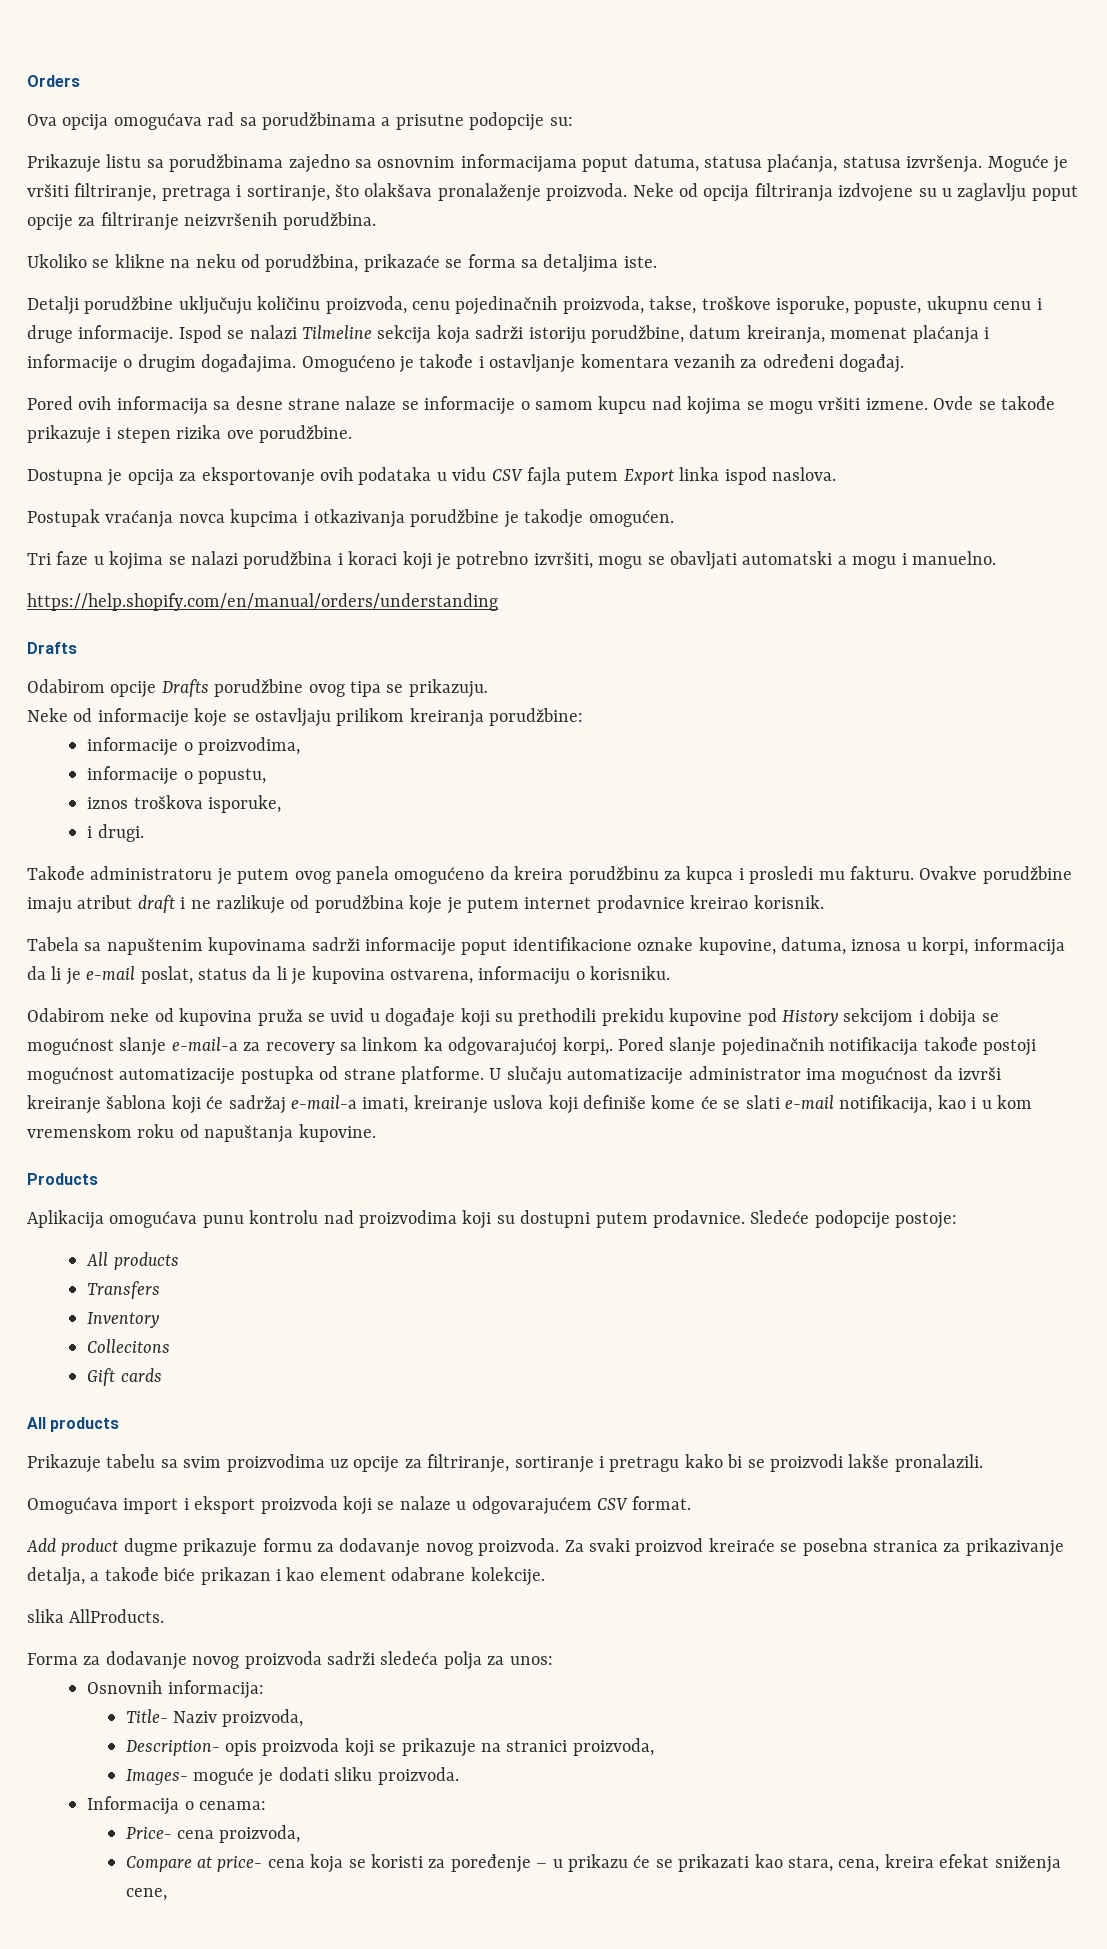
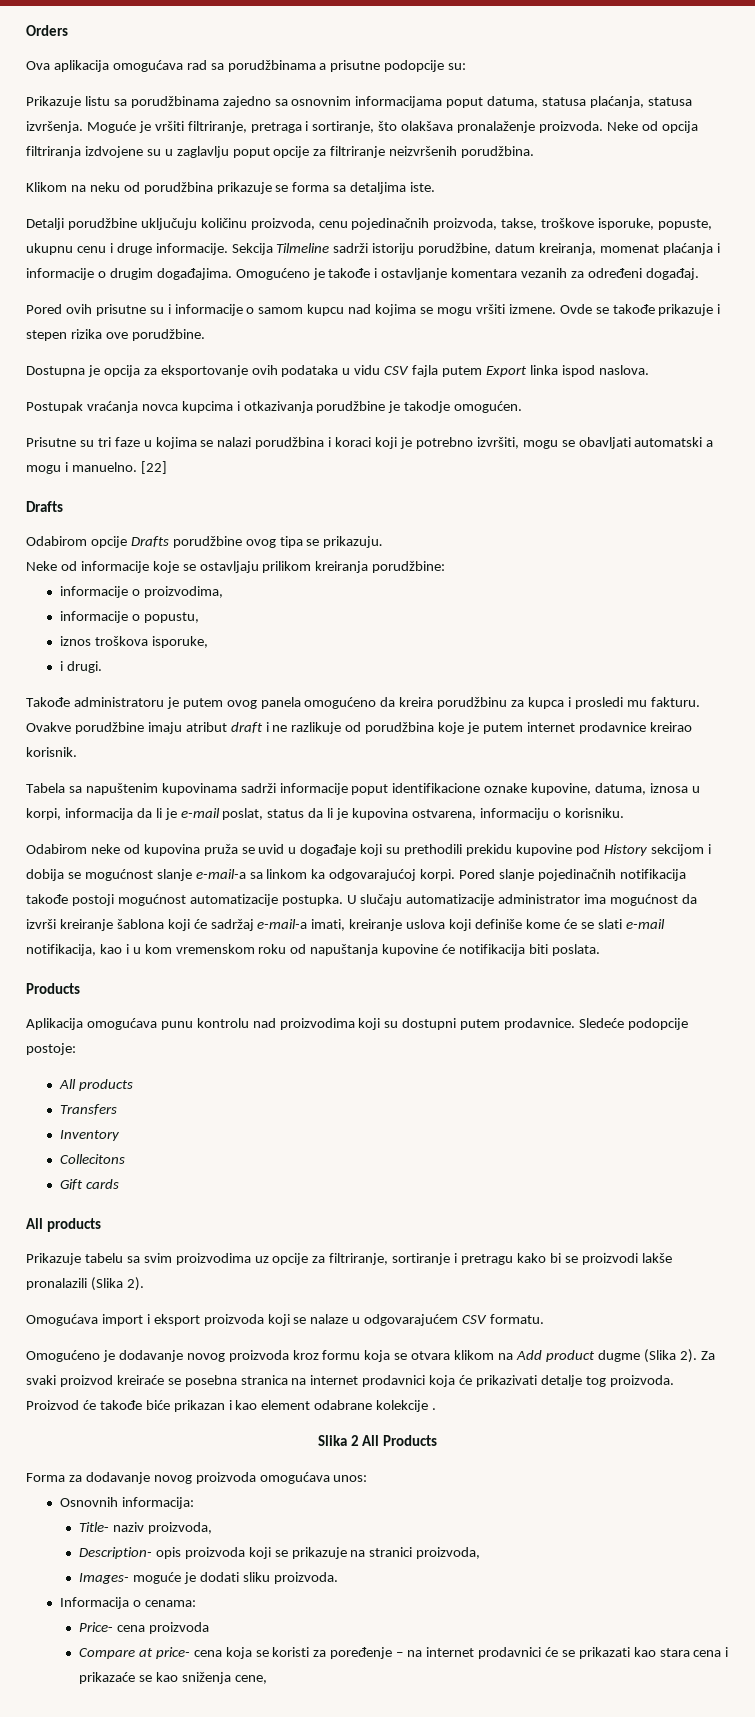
[62,114,109,131] opcija -> [53,60,109,72] aplikacija
[27,254,165,268] Ukoliko se klikne -> [26,182,67,192] Klikom
[265,254,440,272] porudžbina, prikazaće -> [143,182,272,194] porudžbina prikazuje
[178,325,470,344] Ispod se nalazi Tilmeline sekcija koja -> [231,243,330,255] Sekcija Tilmeline
[116,396,419,415] informacija sa desne strane nalaze se -> [95,304,171,316] prisutne su i
[27,553,51,565] Tri -> [26,437,111,447] Prisutne su tri
[27,593,498,611] // https://help.shopify.com/en/manual/orders/understanding -> [140,461,167,474] [22]
[243,1042,335,1055] za recovery -> (246, 874) none
[562,1037,613,1055] korpi,. -> [420,869,456,881] korpi.
[240,1066,484,1084] postupka od strane platforme. -> [281,894,343,906] postupka.
[298,1124,376,1142] kupovine. -> [382,944,600,956] kupovine će notifikacija biti poslata.
[894,1454,983,1472] pronalazili. -> [26,1277,144,1291] pronalazili (Slika 2).
[632,1496,692,1510] [26,1538,560,1557] format. // Add product dugme prikazuje formu za dodavanje novog proizvoda. -> [490,1314,545,1324] [26,1349,697,1363] formatu. // Omogućeno je dodavanje novog proizvoda kroz formu koja se otvara klikom na Add product dugme (Slika 2).
[943,1538,1064,1557] [27,1567,100,1586] za prikazivanje detalja, a -> [291,1375,674,1387] [26,1400,96,1410] na internet prodavnici koja će prikazivati detalje tog proizvoda. Proizvod će
[470,1567,545,1586] [27,1609,165,1623] kolekcije. // slika AllProducts. -> [376,1400,437,1412] [317,1435,438,1446] kolekcije . // Slika 2 All Products
[327,1651,505,1670] sadrži sledeća polja za -> [259,1472,330,1484] omogućava
[172,1711,217,1723] Naziv -> [112,1522,144,1532] naziv
[219,1825,301,1843] proizvoda, -> [148,1622,209,1634] proizvoda
[552,1854,628,1872] u prikazu -> [407,1647,541,1659] na internet prodavnici
[787,1854,990,1872] stara, cena, kreira efekat -> [659,1647,729,1657] [78,1672,178,1684] stara cena i prikazaće se kao

